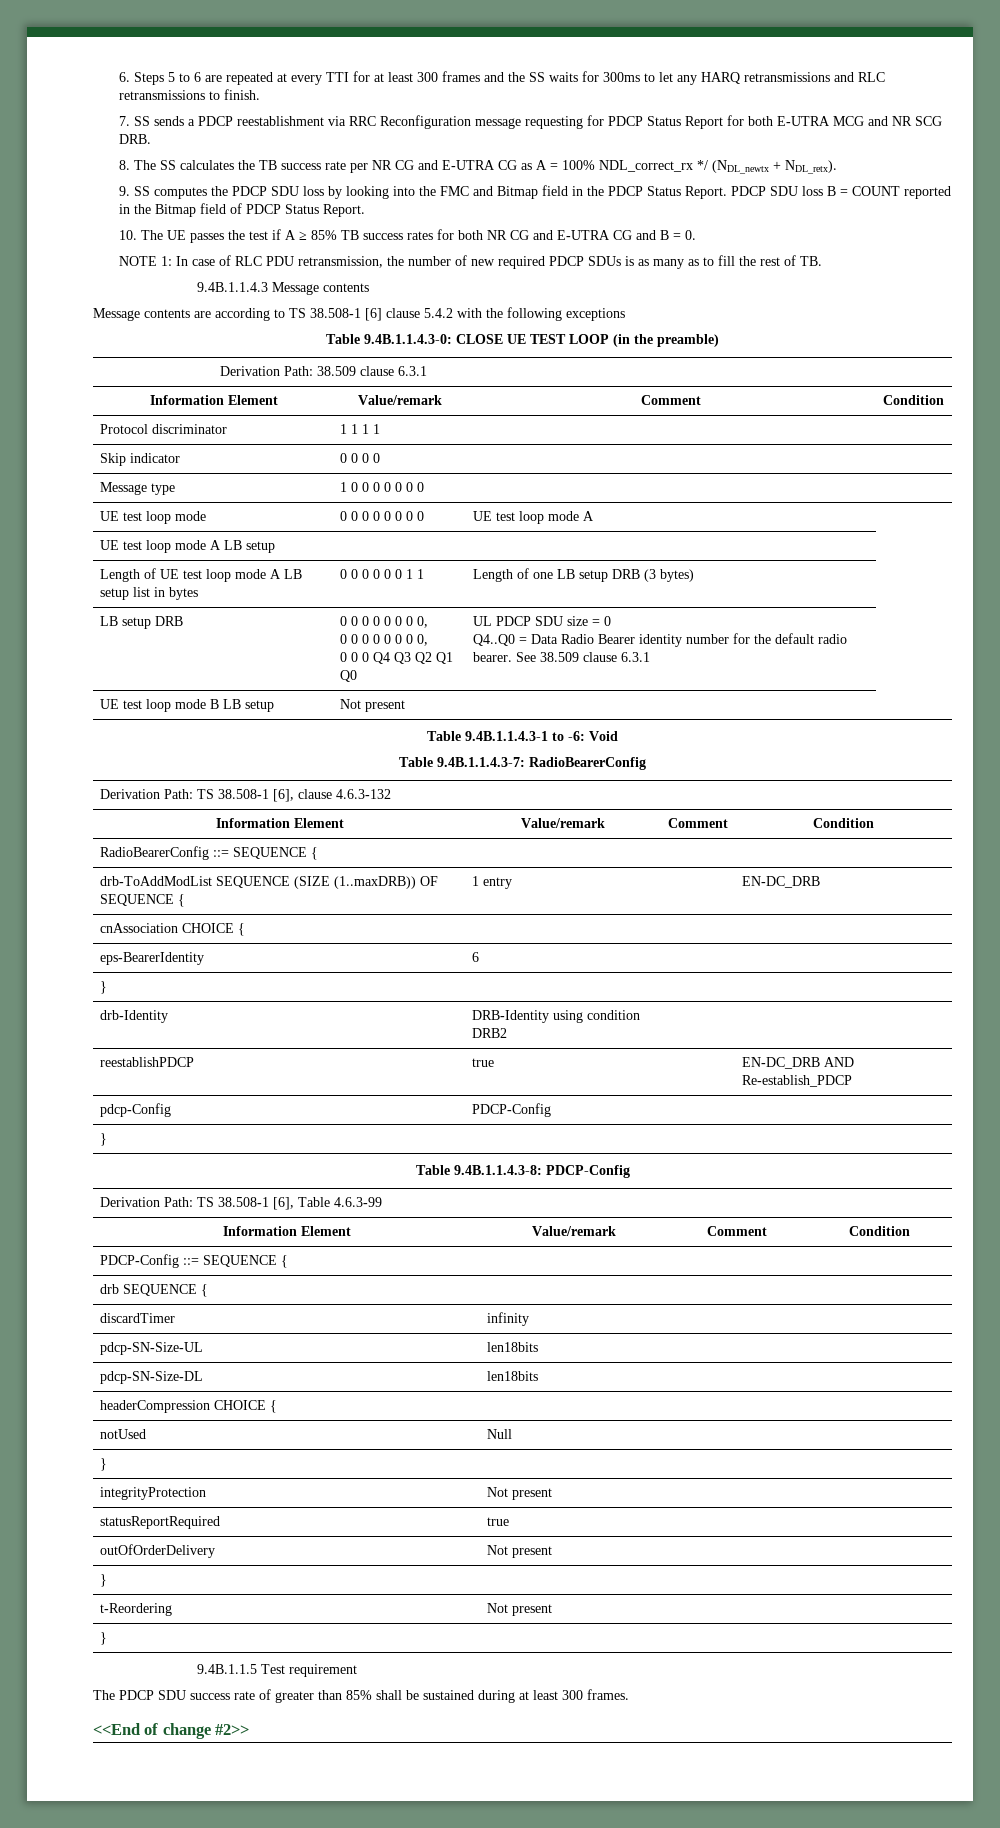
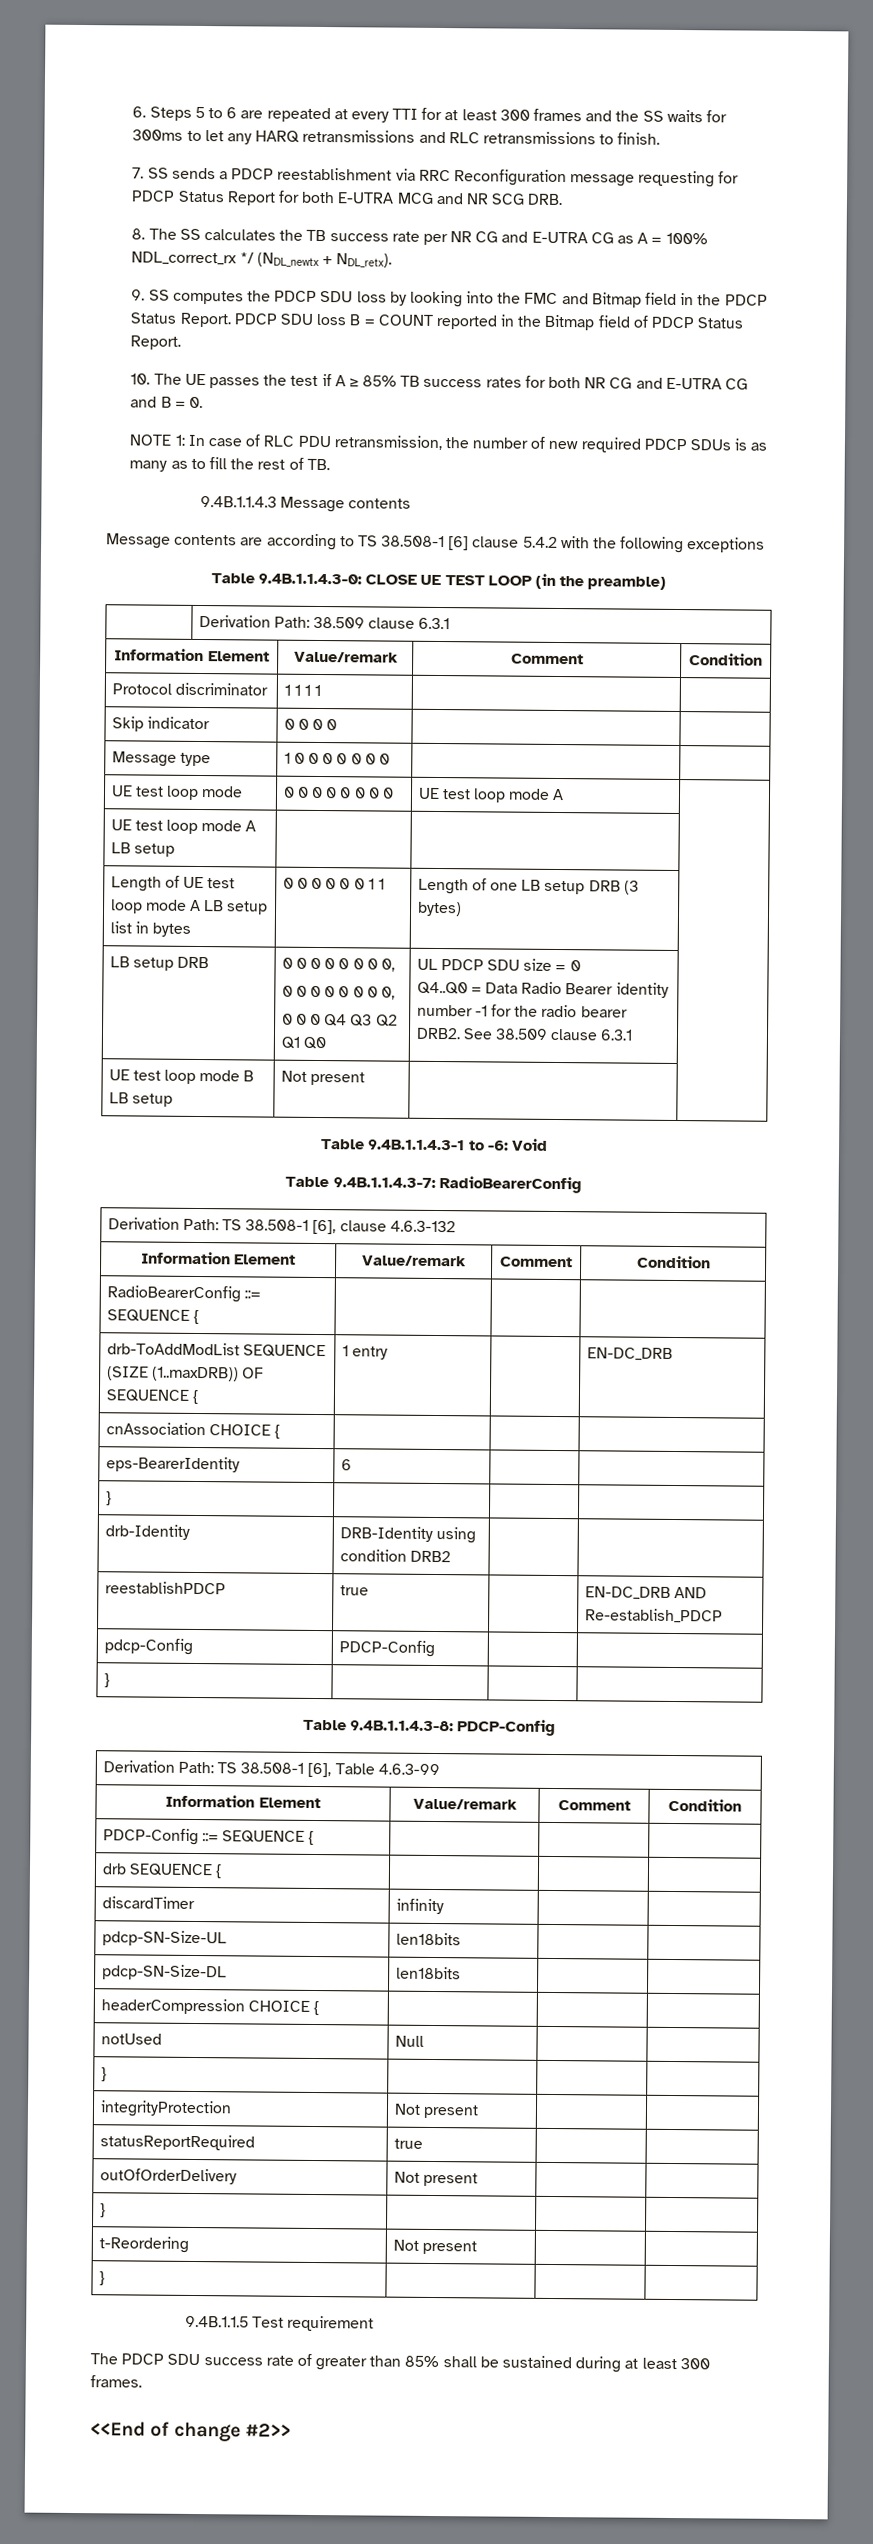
(729, 639) none -> [474,1005,488,1017] -1
[774,633,847,644] [472,652,512,662] default radio bearer. -> [541,1004,628,1018] [415,1027,461,1040] radio bearer DRB2.

